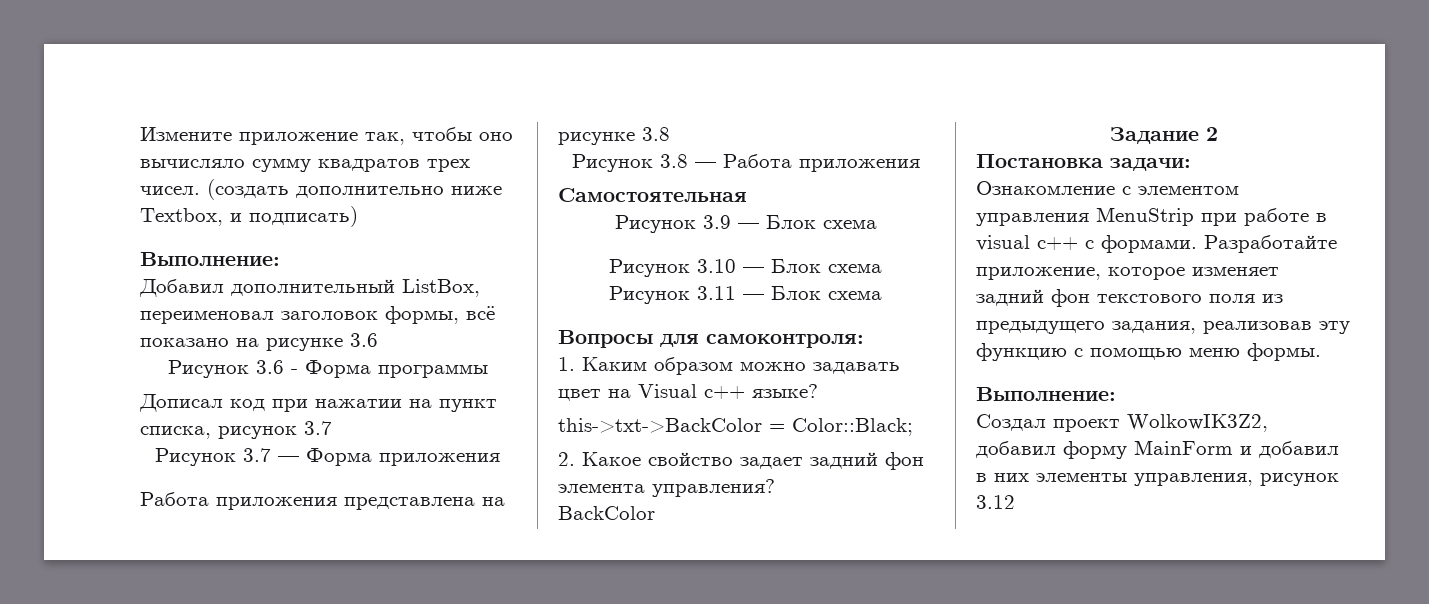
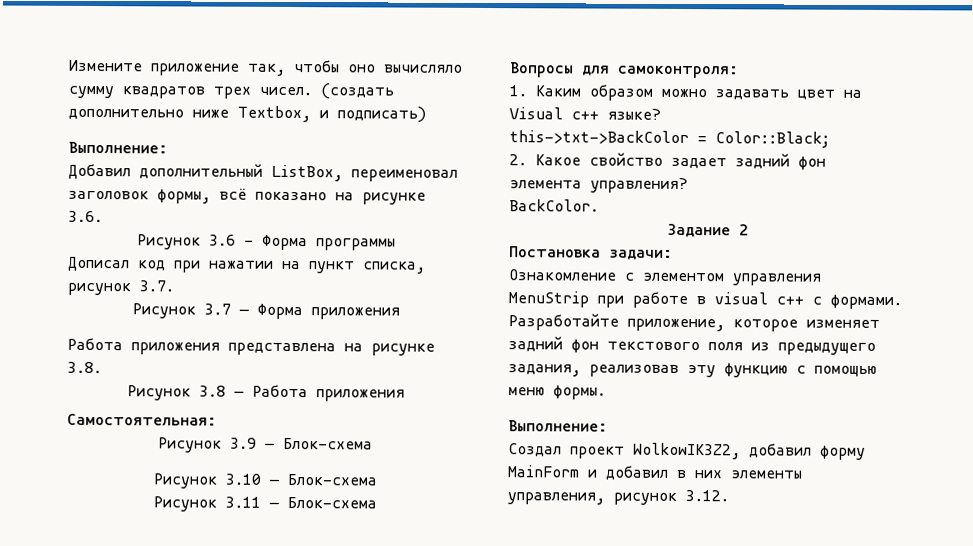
[350,333,378,347] 3.6 -> [68,210,103,223] 3.6.
[304,421,332,435] 3.7 -> [139,280,174,292] 3.7.
[642,127,670,141] 3.8 -> [67,361,102,374] 3.8.
[558,188,747,202] Самостоятельная -> [67,413,217,427] Самостоятельная:
[765,215,877,229] Блок схема -> [283,437,373,451] Блок-схема
[771,259,882,273] Блок схема -> [286,473,377,487] Блок-схема
[771,286,882,300] Блок схема -> [286,496,377,510] Блок-схема
[558,506,655,520] BackColor -> [509,199,599,212] BackColor.
[976,495,1015,509] 3.12 -> [685,490,729,502] 3.12.

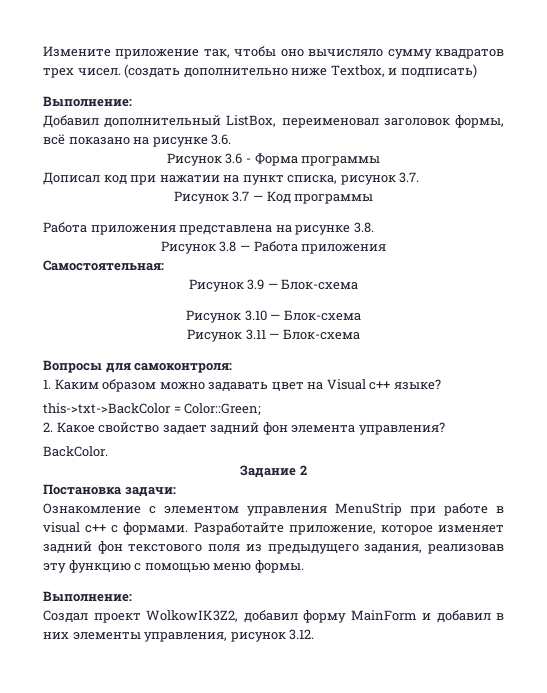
[256,303,400,320] Форма приложения -> [266,191,374,204] Код программы
[715,131,830,148] Color::Black; -> [184,403,262,415] Color::Green;

